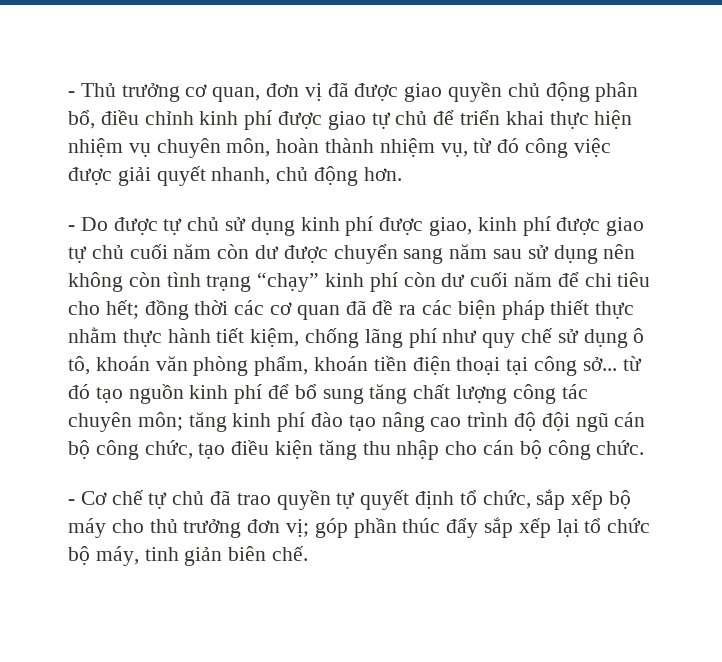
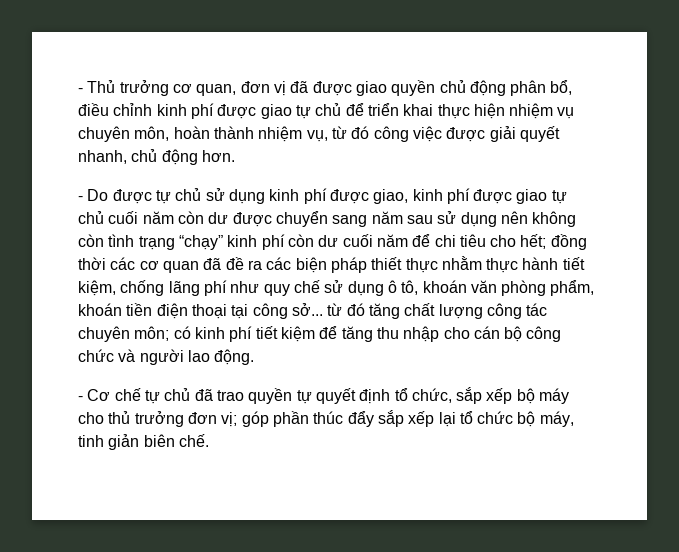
[95,384,364,404] tạo nguồn kinh phí để bổ sung -> (365, 309) none
[188,412,646,432] [68,440,314,460] tăng kinh phí đào tạo nâng cao trình độ đội ngũ cán bộ công chức, tạo điều kiện -> [173,326,338,342] có kinh phí tiết kiệm để
[596,440,645,455] chức. -> [78,349,255,365] chức và người lao động.

